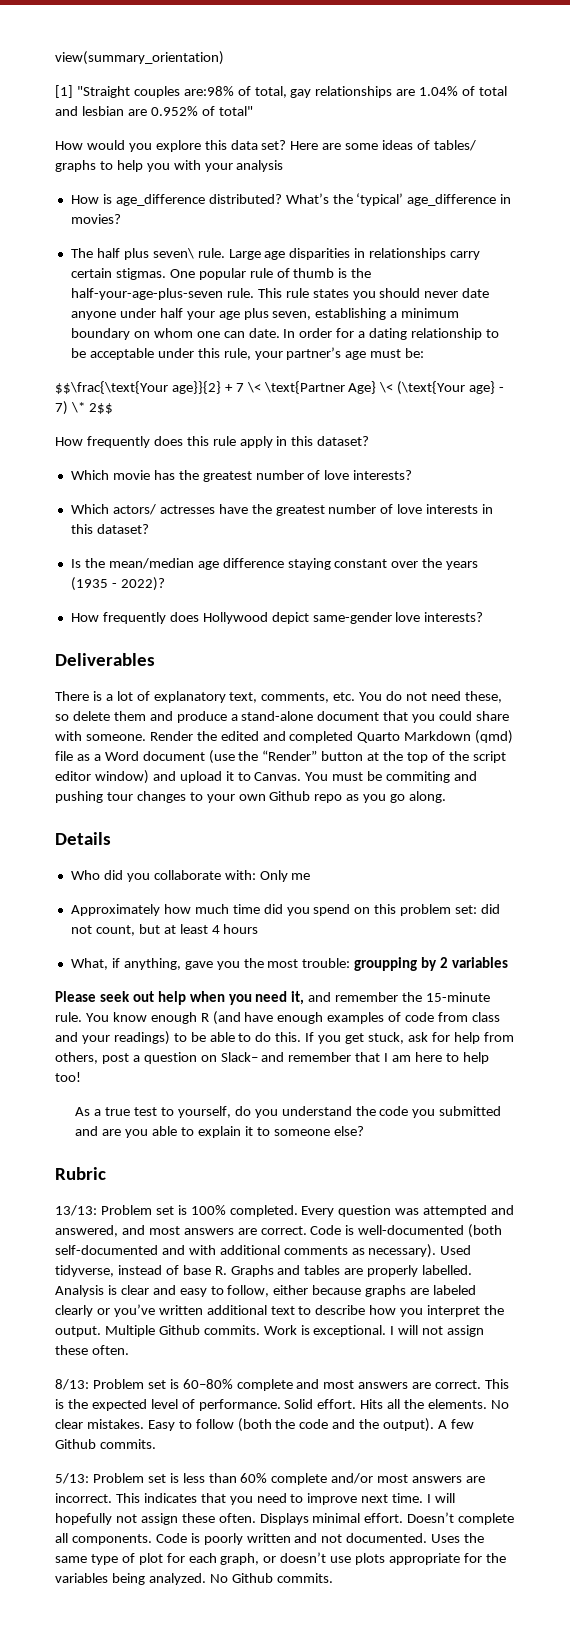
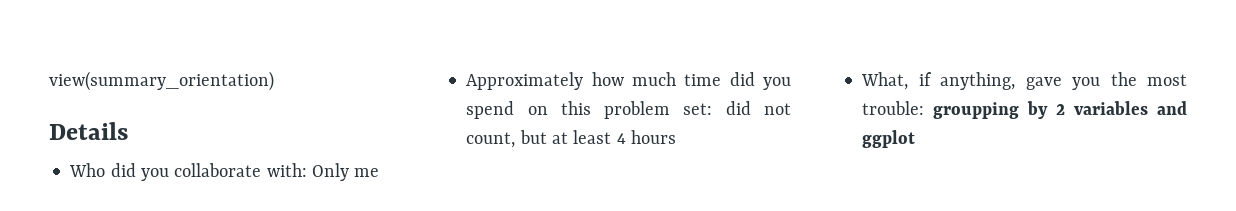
[55,85,508,98] [55,106,253,116] [55,140,476,152] [55,160,284,172] [70,193,512,206] [70,214,121,224] [70,248,481,260] [70,268,372,280] [70,288,490,300] [70,308,460,320] [70,328,499,340] [70,347,425,360] [55,381,505,395] [55,401,113,415] [55,436,370,448] [70,470,413,482] [70,504,494,516] [70,524,149,534] [70,558,479,570] [70,577,165,591] [70,612,484,624] [55,653,155,666] [55,691,502,703] [55,711,510,723] [55,730,514,744] [55,750,506,764] [55,770,478,784] [55,791,447,803] // [1] "Straight couples are:98% of total, gay relationships are 1.04% of total and lesbian are 0.952% of total" // How would you explore this data set? Here are some ideas of tables/ graphs to help you with your analysis // How is age_difference distributed? What’s the ‘typical’ age_difference in movies? // The half plus seven\ rule. Large age disparities in relationships carry certain stigmas. One popular rule of thumb is the half-your-age-plus-seven rule. This rule states you should never date anyone under half your age plus seven, establishing a minimum boundary on whom one can date. In order for a dating relationship to be acceptable under this rule, your partner’s age must be: // $$\frac{\text{Your age}}{2} + 7 \< \text{Partner Age} \< (\text{Your age} - 7) \* 2$$ // How frequently does this rule apply in this dataset? // Which movie has the greatest number of love interests? // Which actors/ actresses have the greatest number of love interests in this dataset? // Is the mean/median age difference staying constant over the years (1935 - 2022)? // How frequently does Hollywood depict same-gender love interests? // Deliverables // There is a lot of explanatory text, comments, etc. You do not need these, so delete them and produce a stand-alone document that you could share with someone. Render the edited and completed Quarto Markdown (qmd) file as a Word document (use the “Render” button at the top of the script editor window) and upload it to Canvas. You must be commiting and pushing tour changes to your own Github repo as you go along. -> (274, 81) none
[55,991,491,1005] [55,1011,500,1025] [55,1031,514,1045] [55,1052,489,1064] [55,1072,81,1082] [75,1106,502,1118] [75,1126,364,1138] [55,1167,106,1180] [55,1205,515,1217] [55,1224,503,1238] [55,1244,472,1258] [55,1265,473,1277] [55,1285,477,1297] [55,1304,505,1317] [55,1325,485,1337] [55,1345,129,1355] [55,1379,510,1391] [55,1399,509,1411] [55,1418,474,1432] [55,1439,156,1449] [55,1473,486,1485] [55,1493,456,1505] [55,1512,515,1525] [55,1533,485,1545] [55,1552,506,1565] [55,1573,333,1585] // Please seek out help when you need it, and remember the 15-minute rule. You know enough R (and have enough examples of code from class and your readings) to be able to do this. If you get stuck, ask for help from others, post a question on Slack– and remember that I am here to help too! // As a true test to yourself, do you understand the code you submitted and are you able to explain it to someone else? // Rubric // 13/13: Problem set is 100% completed. Every question was attempted and answered, and most answers are correct. Code is well-documented (both self-documented and with additional comments as necessary). Used tidyverse, instead of base R. Graphs and tables are properly labelled. Analysis is clear and easy to follow, either because graphs are labeled clearly or you’ve written additional text to describe how you interpret the output. Multiple Github commits. Work is exceptional. I will not assign these often. // 8/13: Problem set is 60–80% complete and most answers are correct. This is the expected level of performance. Solid effort. Hits all the elements. No clear mistakes. Easy to follow (both the code and the output). A few Github commits. // 5/13: Problem set is less than 60% complete and/or most answers are incorrect. This indicates that you need to improve next time. I will hopefully not assign these often. Displays minimal effort. Doesn’t complete all components. Code is poorly written and not documented. Uses the same type of plot for each graph, or doesn’t use plots appropriate for the variables being analyzed. No Github commits. -> [1157,101,1187,115] [862,130,916,148] and ggplot

